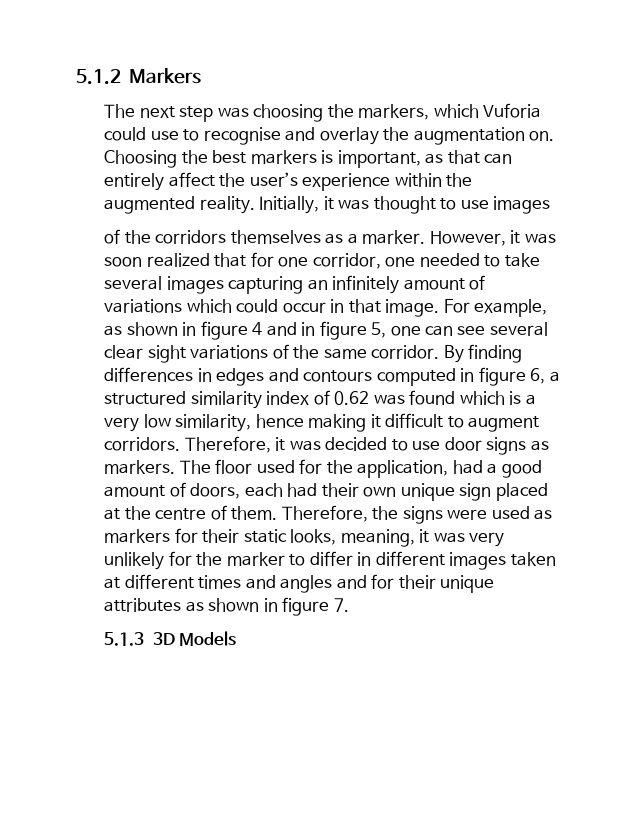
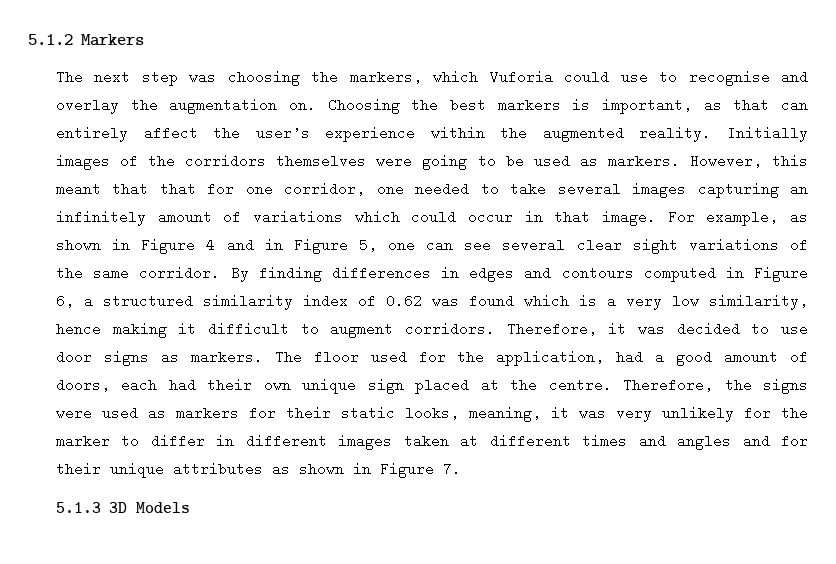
[259,196,551,214] Initially, it was thought to use images // -> [726,126,808,142] [56,154,111,170] Initially images
[325,230,556,246] [104,253,210,267] as a marker. However, it was soon realized -> [376,154,808,170] [56,182,149,196] were going to be used as markers. However, this meant that
[200,321,248,340] figure -> [141,238,196,254] Figure
[319,321,367,340] figure -> [293,238,348,254] Figure
[478,367,526,386] figure -> [753,266,808,282] Figure
[155,505,278,520] centre of them. -> [548,378,612,392] centre.
[282,597,330,616] figure -> [380,462,435,478] Figure

